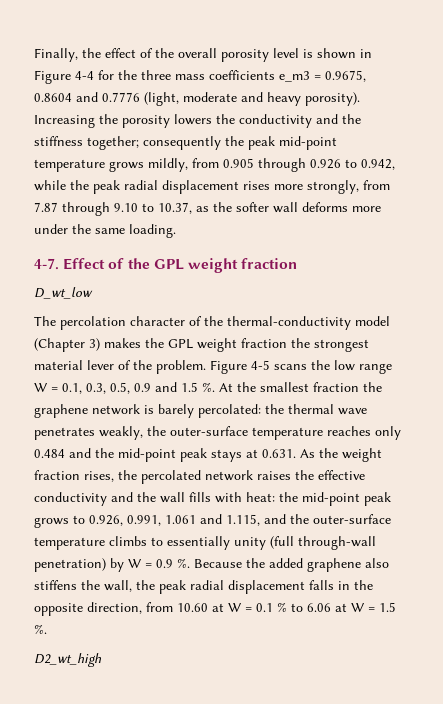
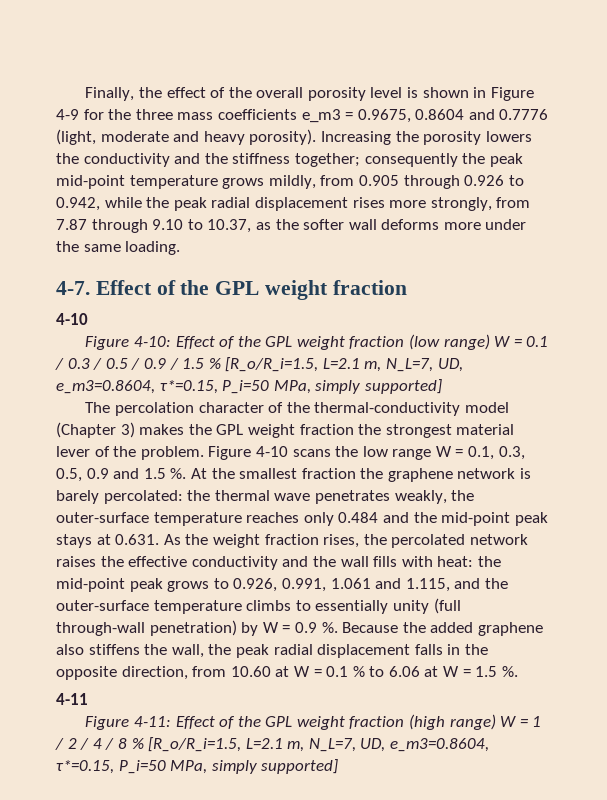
[75,71,94,80] 4-4 -> [56,109,79,120] 4-9
[34,287,93,299] D_wt_low -> [56,313,88,325] [85,334,549,350] [55,357,463,372] [56,379,442,394] 4-10 // Figure 4-10: Effect of the GPL weight fraction (low range) W = 0.1 / 0.3 / 0.5 / 0.9 / 1.5 % [R_o/R_i=1.5, L=2.1 m, N_L=7, UD, e_m3=0.8604, τ*=0.15, P_i=50 MPa, simply supported]
[251,360,270,370] 4-5 -> [255,446,288,457] 4-10
[34,653,102,667] D2_wt_high -> [56,693,88,705] [85,714,542,730] [55,737,490,752] [56,759,339,774] 4-11 // Figure 4-11: Effect of the GPL weight fraction (high range) W = 1 / 2 / 4 / 8 % [R_o/R_i=1.5, L=2.1 m, N_L=7, UD, e_m3=0.8604, τ*=0.15, P_i=50 MPa, simply supported]

